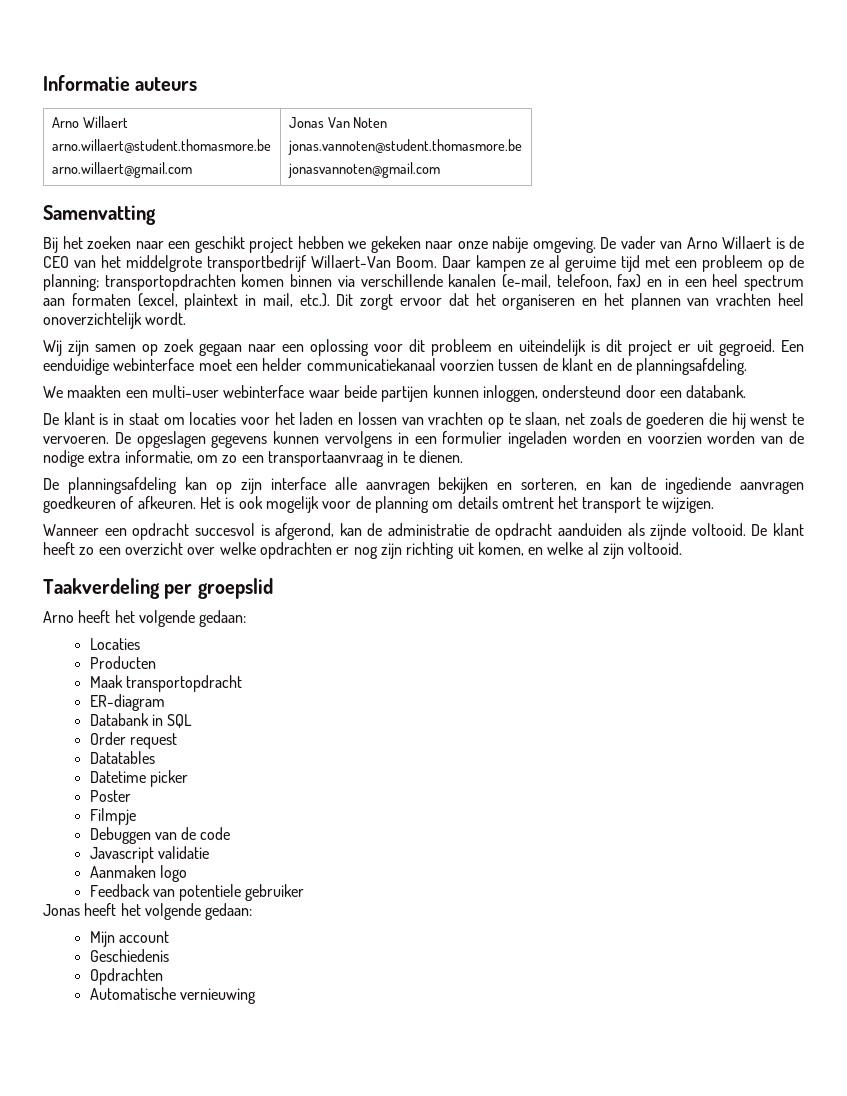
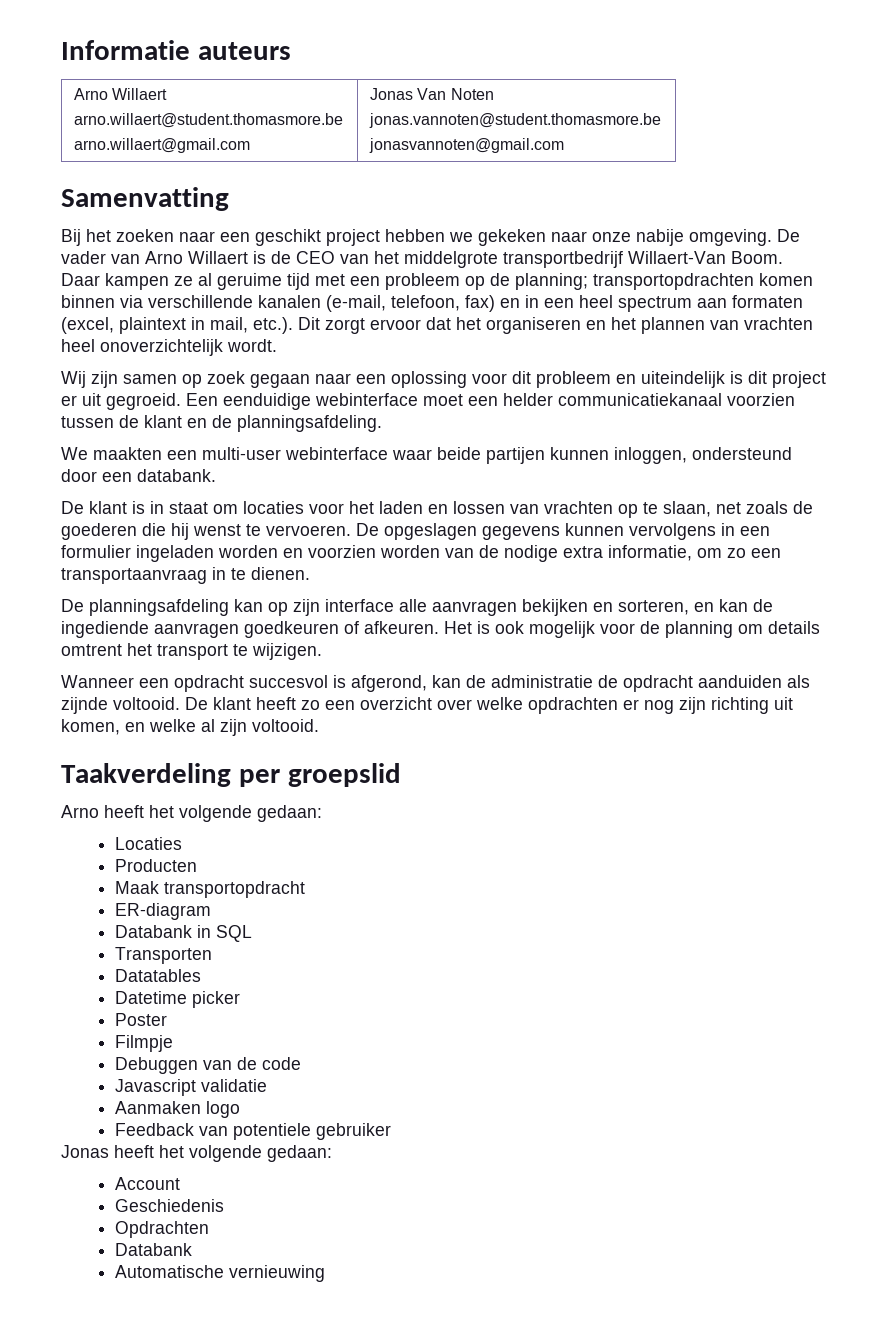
[89,732,177,749] Order request -> [114,947,212,964] Transporten
[89,931,169,947] Mijn account -> [114,1177,180,1190] Account
(163, 976) none -> [114,1243,192,1256] // Databank

